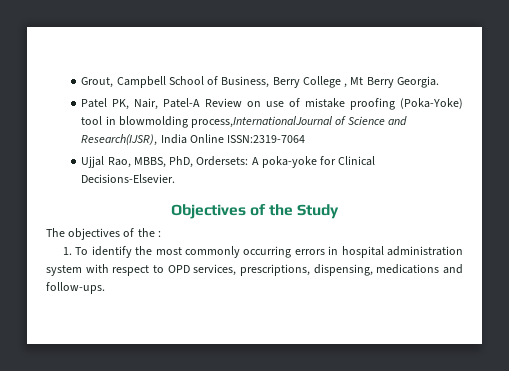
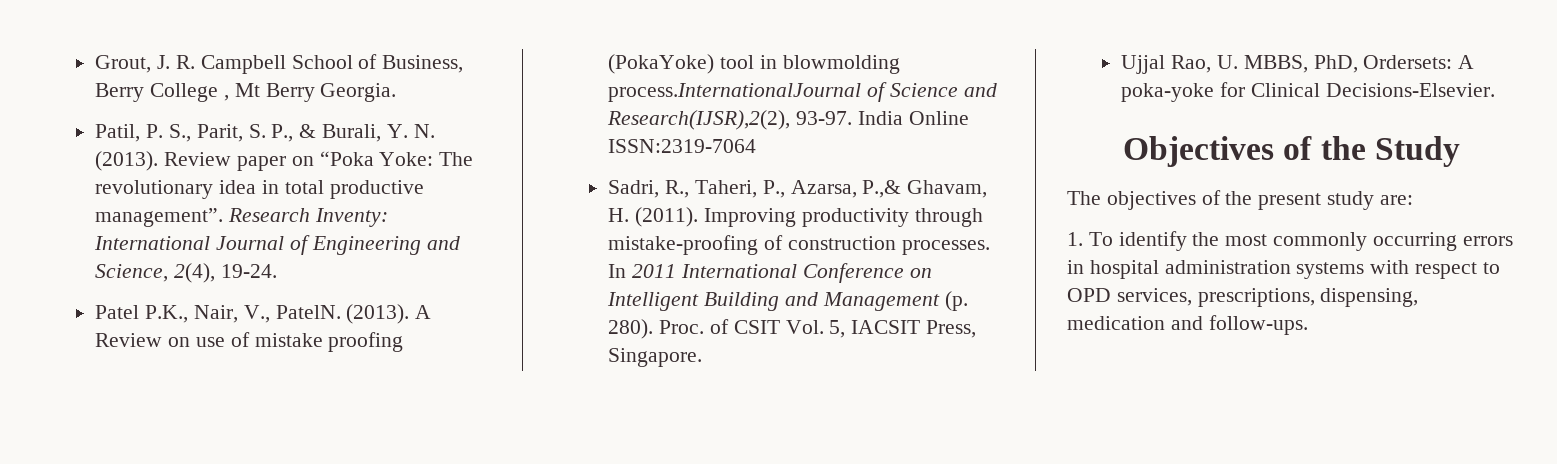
(114, 82) none -> [157,55,195,69] J. R.
[81,98,201,110] Patel PK, Nair, Patel-A -> [95,124,435,142] [95,151,474,171] [95,180,424,199] [95,208,388,227] [94,235,460,255] [95,263,277,283] [95,304,432,324] Patil, P. S., Parit, S. P., & Burali, Y. N. (2013). Review paper on “Poka Yoke: The revolutionary idea in total productive management”. Research Inventy: International Journal of Engineering and Science, 2(4), 19-24. // Patel P.K., Nair, V., PatelN. (2013). A
[400,98,464,109] (Poka-Yoke) -> [608,54,715,74] (PokaYoke)
[191,116,333,128] process,InternationalJournal -> [608,83,862,102] process.InternationalJournal
[81,134,158,146] Research(IJSR), -> [607,110,853,130] Research(IJSR),2(2), 93-97.
(306, 139) none -> [608,180,988,198] [608,207,983,227] [608,235,990,255] [608,263,932,283] [607,291,968,311] [608,319,977,339] [608,348,703,367] // Sadri, R., Taheri, P., Azarsa, P.,& Ghavam, H. (2011). Improving productivity through mistake-proofing of construction processes. In 2011 International Conference on Intelligent Building and Management (p. 280). Proc. of CSIT Vol. 5, IACSIT Press, Singapore.
(131, 162) none -> [1216,55,1238,69] U.
[157,231,161,237] : -> [1258,191,1413,210] present study are:
[46,265,82,276] system -> [1296,262,1365,279] systems
[376,264,440,274] medications -> [1067,316,1165,330] medication

